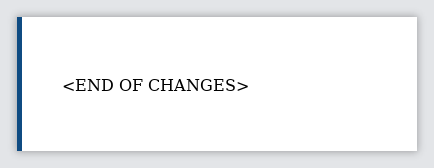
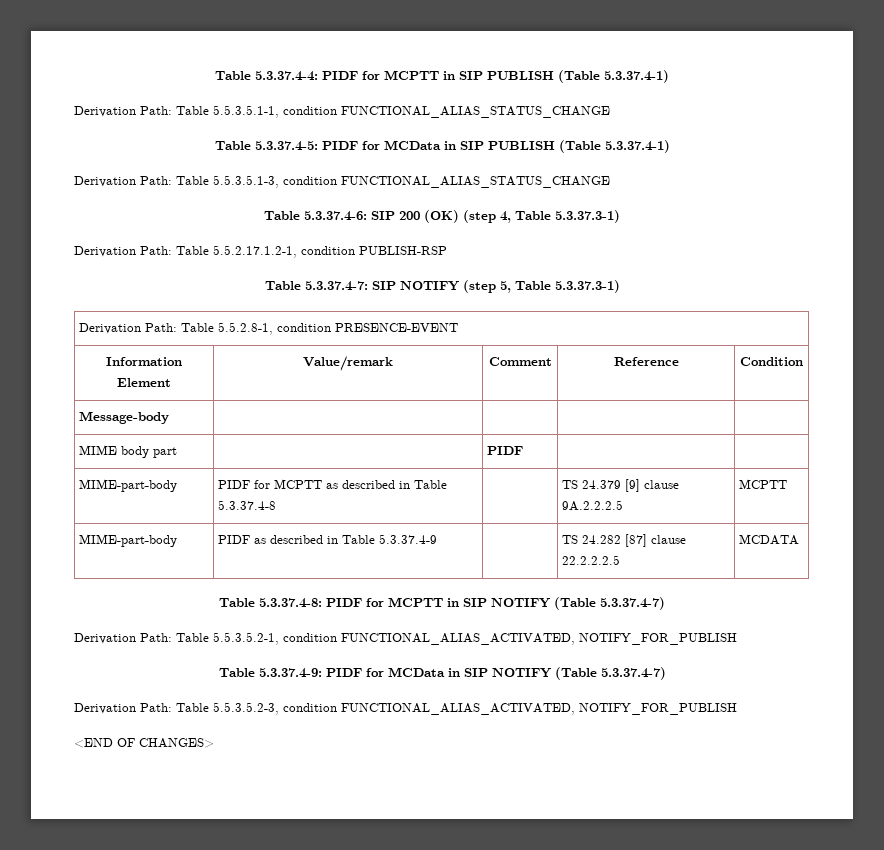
(62, 85) none -> [215,70,669,83] [74,105,610,118] [214,140,670,153] [74,175,610,188] [264,210,620,223] [74,245,447,258] [264,280,620,293] [79,322,459,335] [106,357,182,366] [117,378,171,387] [303,356,393,371] [488,357,552,366] [613,357,679,366] [740,357,803,366] [79,411,170,424] [79,445,178,458] [487,446,524,455] [79,479,178,492] [218,479,448,489] [218,500,277,510] [562,479,680,492] [562,500,624,511] [739,479,788,489] [79,534,178,547] [218,534,438,544] [562,534,687,547] [562,555,621,565] [739,534,800,545] [219,597,665,610] [74,632,737,645] [218,667,666,680] [74,702,737,715] Table 5.3.37.4-4: PIDF for MCPTT in SIP PUBLISH (Table 5.3.37.4-1) // Derivation Path: Table 5.5.3.5.1-1, condition FUNCTIONAL_ALIAS_STATUS_CHANGE // Table 5.3.37.4-5: PIDF for MCData in SIP PUBLISH (Table 5.3.37.4-1) // Derivation Path: Table 5.5.3.5.1-3, condition FUNCTIONAL_ALIAS_STATUS_CHANGE // Table 5.3.37.4-6: SIP 200 (OK) (step 4, Table 5.3.37.3-1) // Derivation Path: Table 5.5.2.17.1.2-1, condition PUBLISH-RSP // Table 5.3.37.4-7: SIP NOTIFY (step 5, Table 5.3.37.3-1) // Derivation Path: Table 5.5.2.8-1, condition PRESENCE-EVENT // Information Element | Value/remark | Comment | Reference | Condition // Message-body | | | | // MIME body part | | PIDF | | // MIME-part-body | PIDF for MCPTT as described in Table 5.3.37.4-8 | | TS 24.379 [9] clause 9A.2.2.2.5 | MCPTT // MIME-part-body | PIDF as described in Table 5.3.37.4-9 | | TS 24.282 [87] clause 22.2.2.2.5 | MCDATA // Table 5.3.37.4-8: PIDF for MCPTT in SIP NOTIFY (Table 5.3.37.4-7) // Derivation Path: Table 5.5.3.5.2-1, condition FUNCTIONAL_ALIAS_ACTIVATED, NOTIFY_FOR_PUBLISH // Table 5.3.37.4-9: PIDF for MCData in SIP NOTIFY (Table 5.3.37.4-7) // Derivation Path: Table 5.5.3.5.2-3, condition FUNCTIONAL_ALIAS_ACTIVATED, NOTIFY_FOR_PUBLISH //

